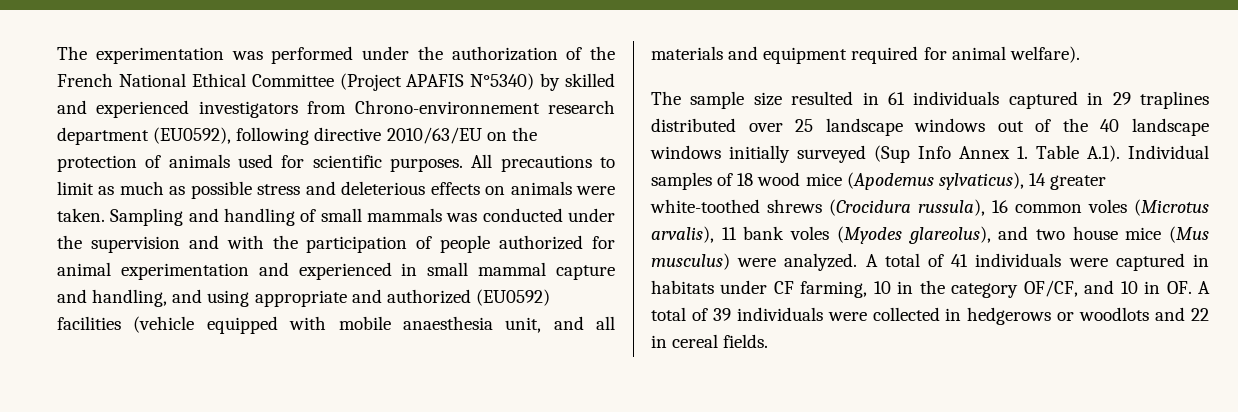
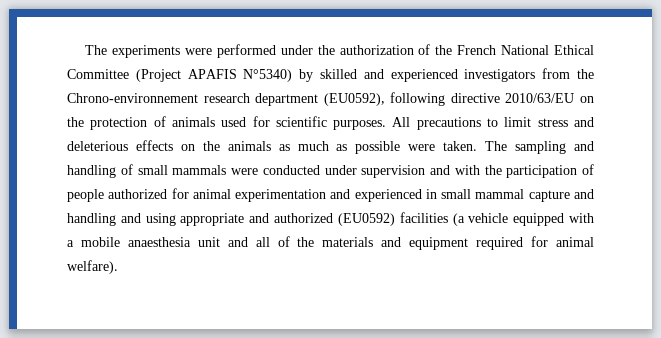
[57,46,263,64] The experimentation was -> [85,45,212,58] The experiments were
(347, 107) none -> [577,69,594,79] the
[98,181,252,199] as much as possible -> (532, 122) none
[510,181,615,195] [57,208,184,226] animals were taken. Sampling -> [202,141,567,154] the animals as much as possible were taken. The sampling
[446,213,478,222] was -> [231,168,258,175] were
[57,235,82,249] the -> (357, 170) none
[92,289,168,307] handling, -> [67,213,116,226] handling
[133,316,195,333] (vehicle -> [452,213,509,226] (a vehicle
(327, 323) none -> [67,240,74,247] a
[505,317,542,333] unit, -> [197,237,220,247] unit
(615, 323) none -> [277,236,315,247] of the
[651,91,1209,109] [651,118,1209,136] [650,145,1209,163] [651,172,1107,190] [650,199,1209,216] [651,226,1209,244] [651,253,1209,271] [651,280,1210,298] [651,307,1209,325] [651,334,769,348] // The sample size resulted in 61 individuals captured in 29 traplines distributed over 25 landscape windows out of the 40 landscape windows initially surveyed (Sup Info Annex 1. Table A.1). Individual samples of 18 wood mice (Apodemus sylvaticus), 14 greater white-toothed shrews (Crocidura russula), 16 common voles (Microtus arvalis), 11 bank voles (Myodes glareolus), and two house mice (Mus musculus) were analyzed. A total of 41 individuals were captured in habitats under CF farming, 10 in the category OF/CF, and 10 in OF. A total of 39 individuals were collected in hedgerows or woodlots and 22 in cereal fields. -> (118, 267) none

